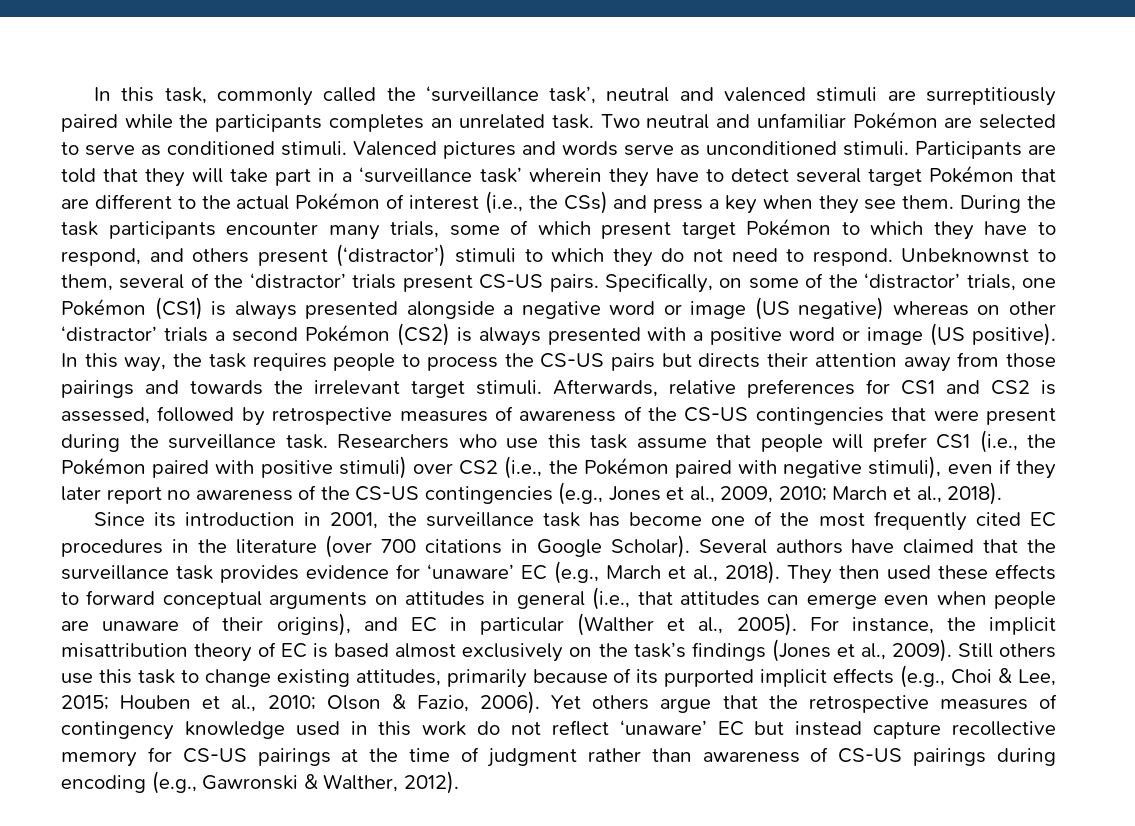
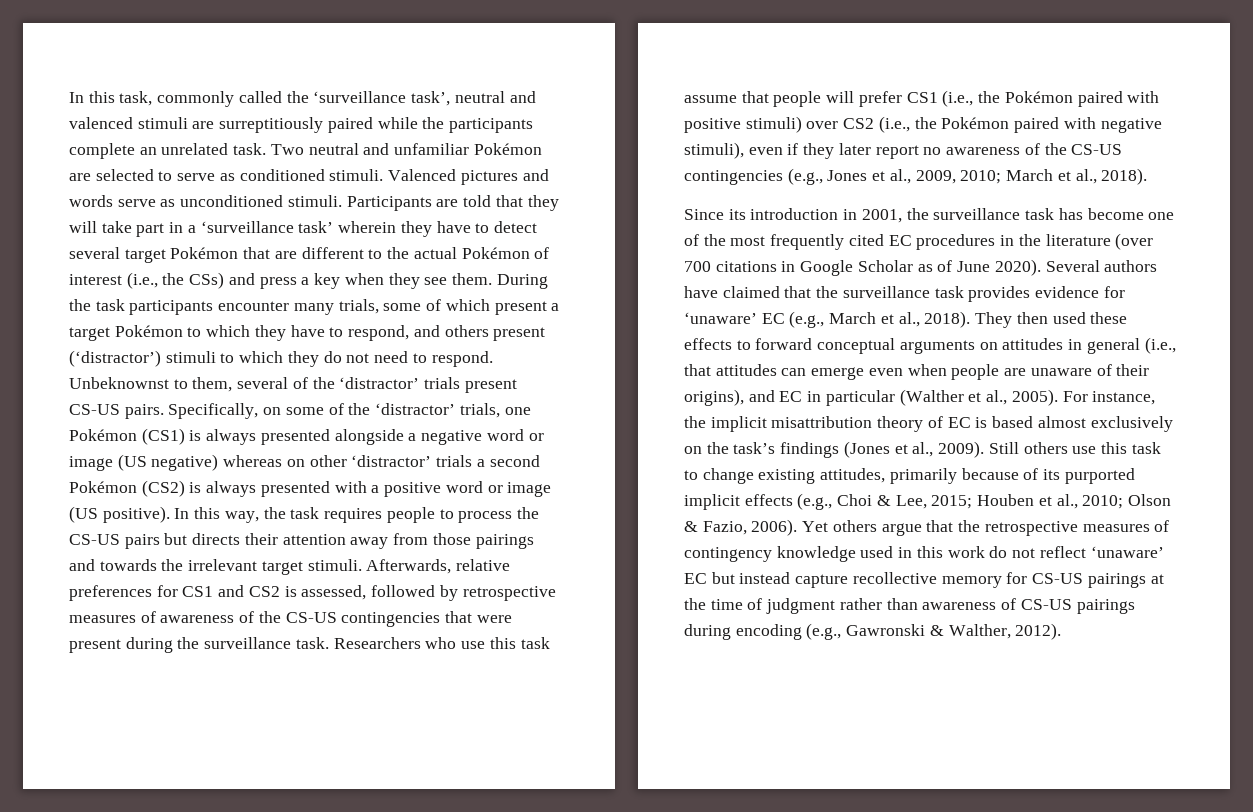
[328,114,424,132] completes -> [69,143,135,159] complete
(672, 230) none -> [551,303,560,311] a
[610,535,690,558] Scholar). -> [857,259,1041,276] Scholar as of June 2020).

